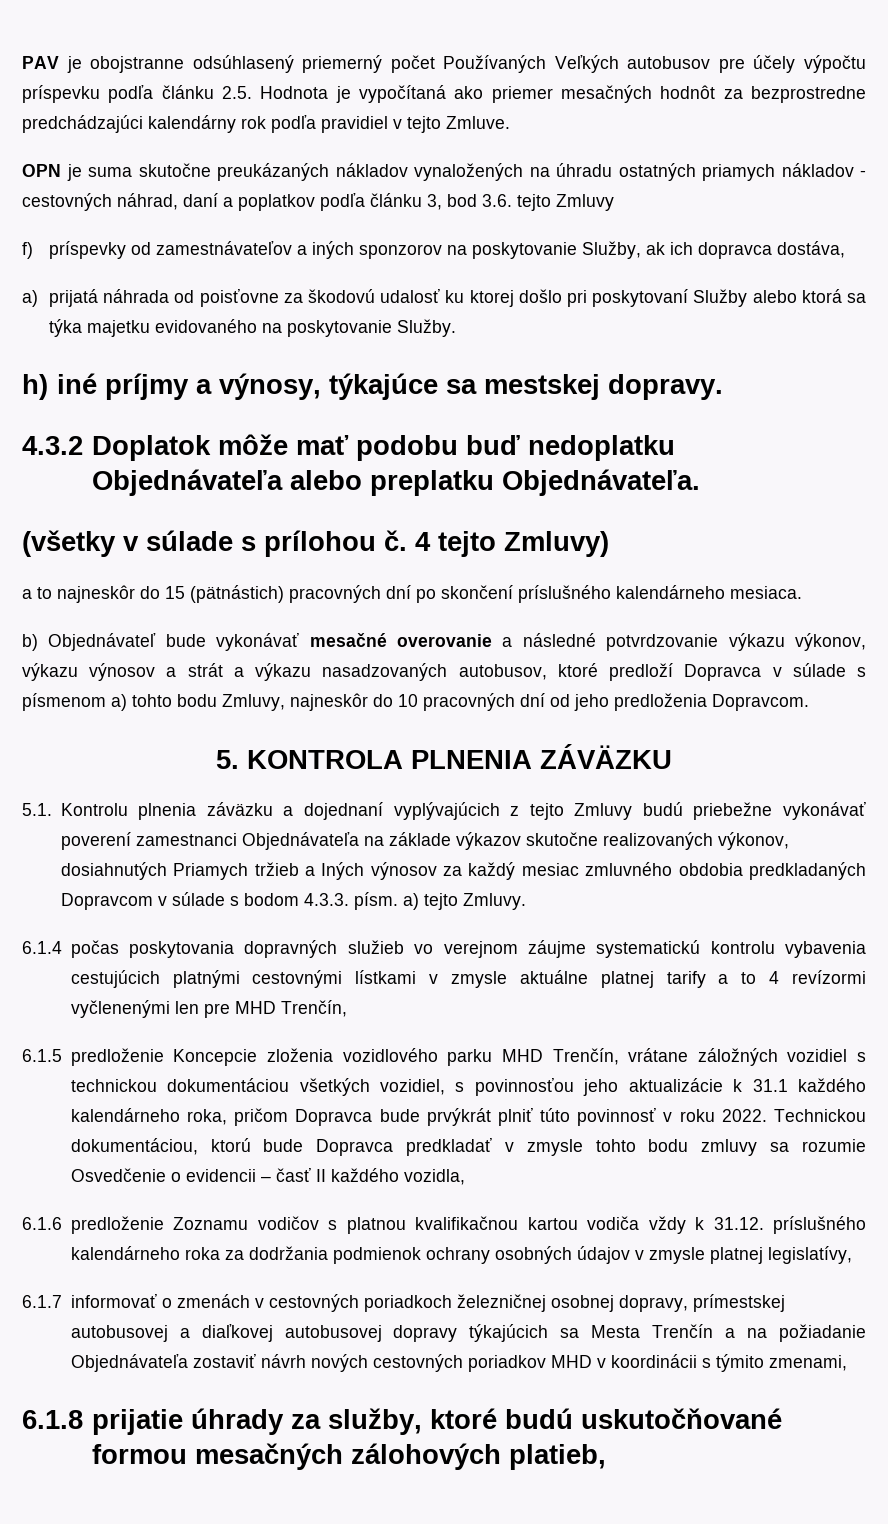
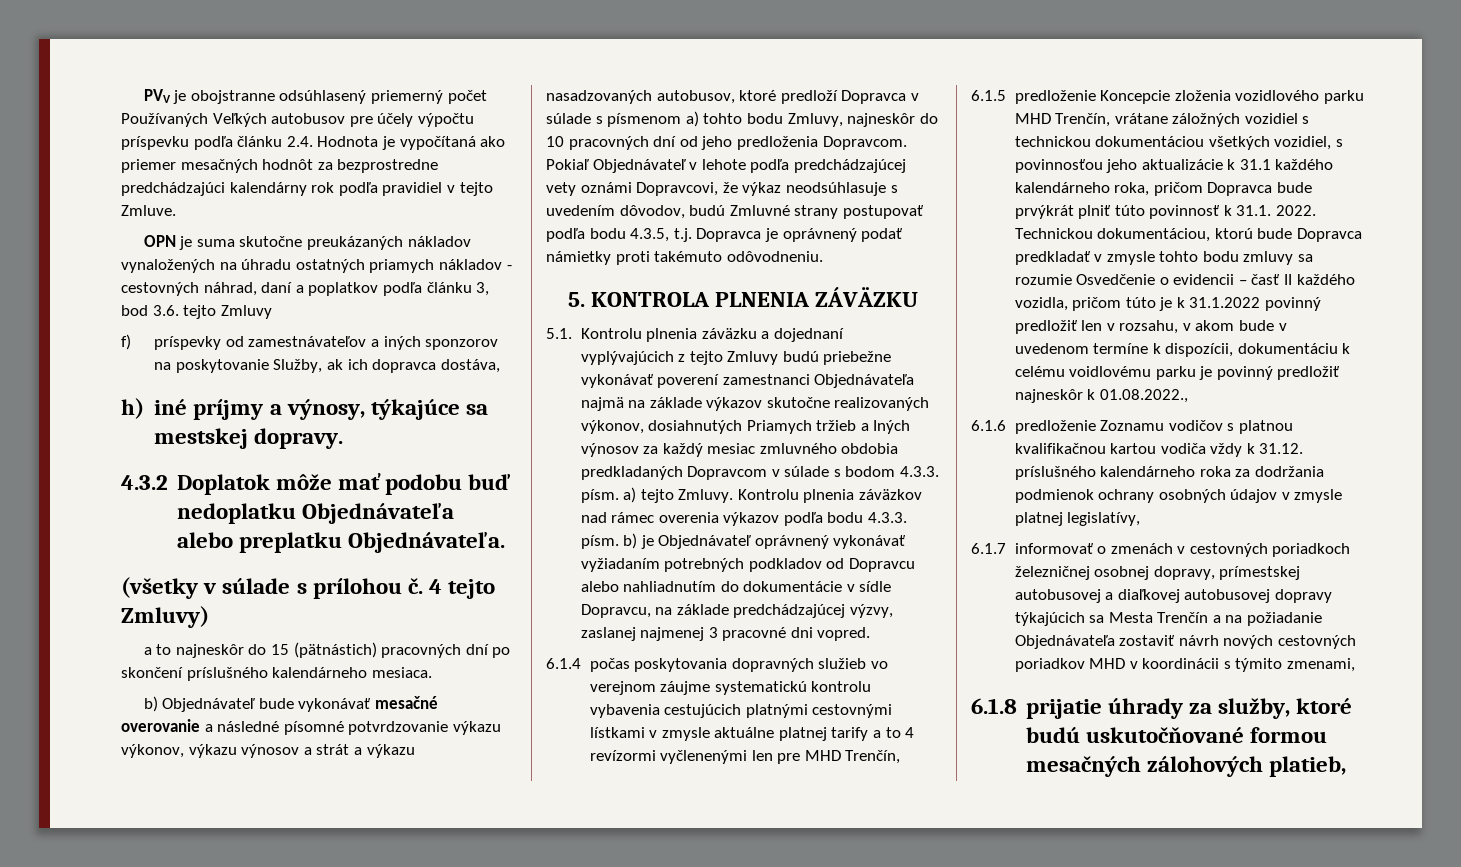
[22,56,59,69] PAV -> [143,89,171,103] PVV
[222,86,252,99] 2.5. -> [286,136,313,147] 2.4.
[22,289,866,307] [48,319,456,337] // a) prijatá náhrada od poisťovne za škodovú udalosť ku ktorej došlo pri poskytovaní Služby alebo ktorá sa týka majetku evidovaného na poskytovanie Služby. -> (500, 366) none
(596, 640) none -> [283,721,344,735] písomné
(809, 702) none -> [546,159,906,173] [546,182,898,196] [546,205,923,219] [546,228,903,242] [546,251,823,265] Pokiaľ Objednávateľ v lehote podľa predchádzajúcej vety oznámi Dopravcovi, že výkaz neodsúhlasuje s uvedením dôvodov, budú Zmluvné strany postupovať podľa bodu 4.3.5, t.j. Dopravca je oprávnený podať námietky proti takémuto odôvodneniu.
(359, 841) none -> [580,397,624,411] najmä
(526, 901) none -> [737,489,923,503] [580,512,908,526] [580,533,906,549] [580,558,915,572] [580,581,892,592] [580,604,893,618] [580,627,871,641] Kontrolu plnenia záväzkov nad rámec overenia výkazov podľa bodu 4.3.3. písm. b) je Objednávateľ oprávnený vykonávať vyžiadaním potrebných podkladov od Dopravcu alebo nahliadnutím do dokumentácie v sídle Dopravcu, na základe predchádzajúcej výzvy, zaslanej najmenej 3 pracovné dni vopred.
[663,1109,715,1122] v roku -> [1223,205,1272,216] k 31.1.
(465, 1177) none -> [1072,297,1322,311] [1014,320,1287,334] [1014,343,1351,357] [1014,366,1340,380] [1014,389,1188,403] pričom túto je k 31.1.2022 povinný predložiť len v rozsahu, v akom bude v uvedenom termíne k dispozícii, dokumentáciu k celému voidlovému parku je povinný predložiť najneskôr k 01.08.2022.,

